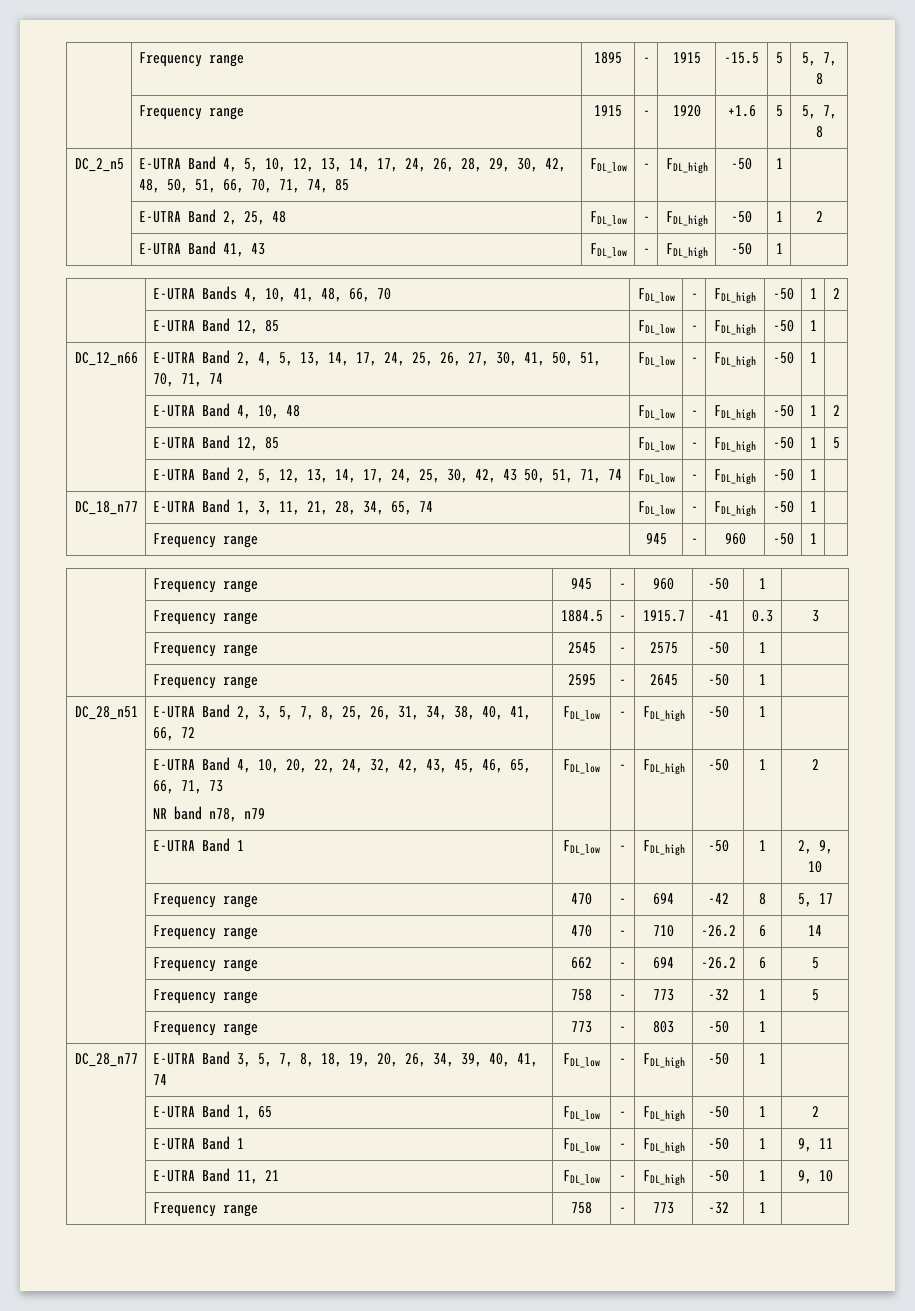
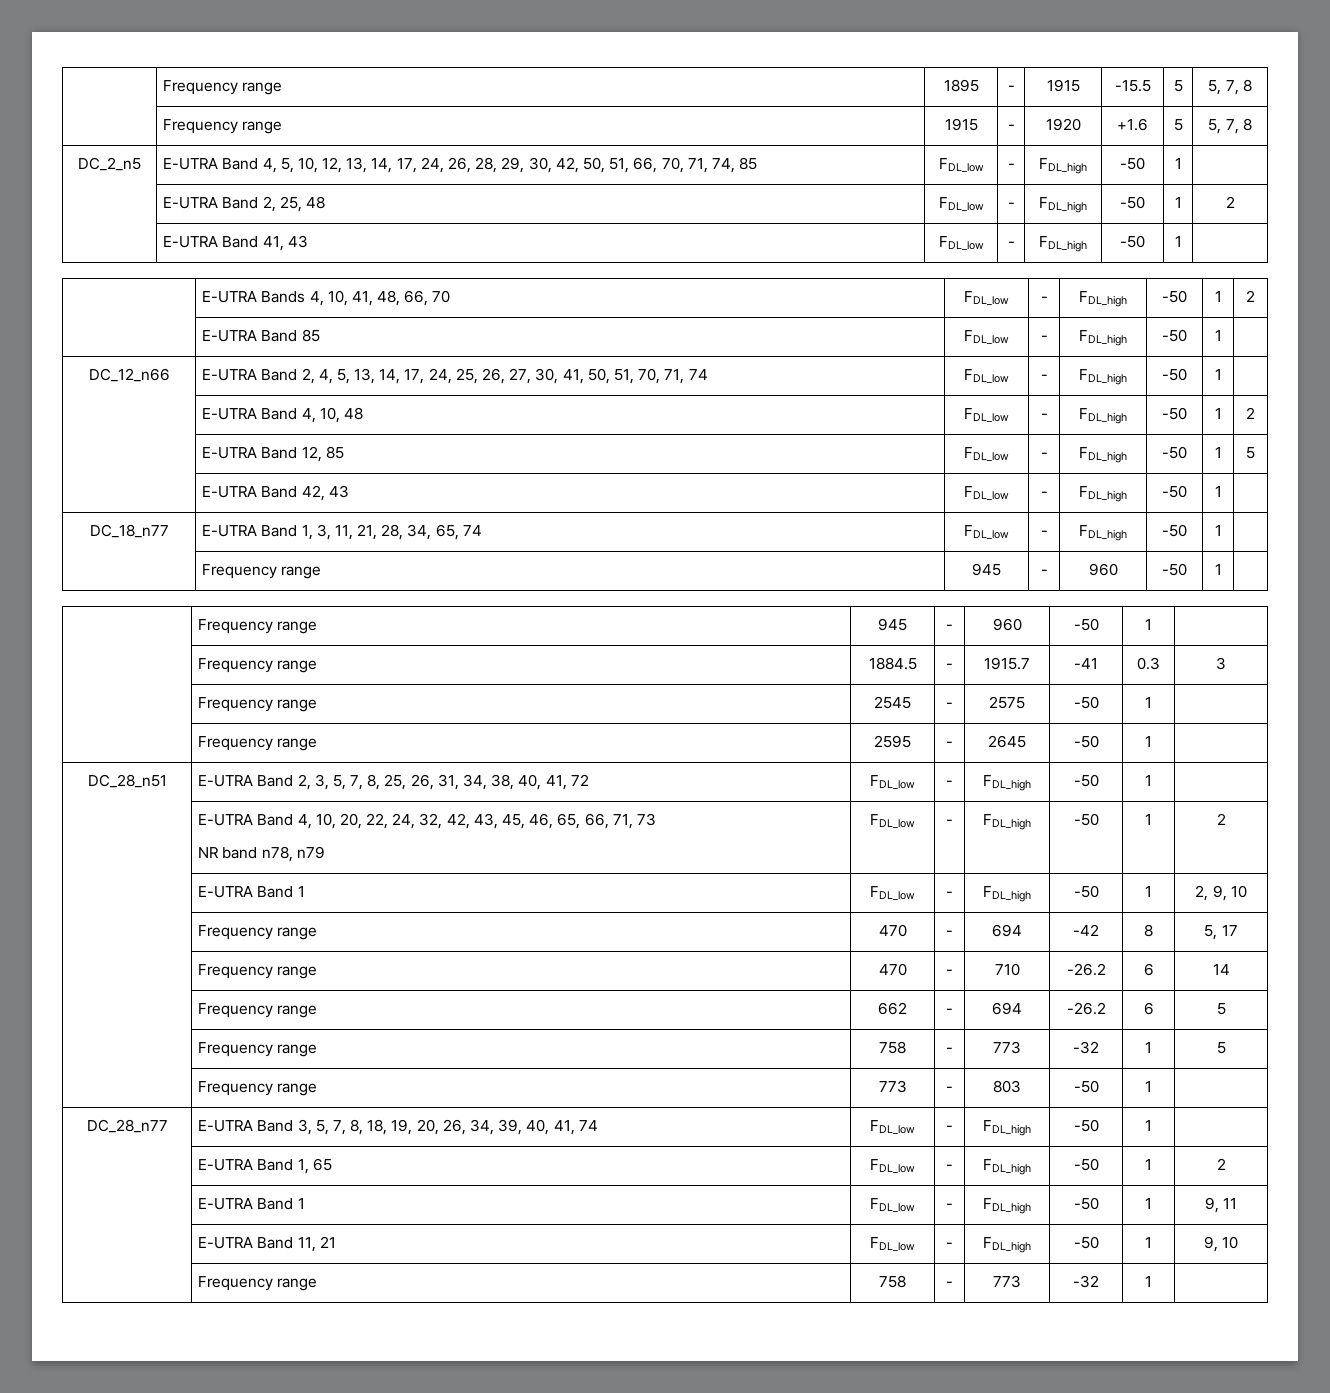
[138,179,160,193] 48, -> (579, 165) none
[236,320,258,334] 12, -> (298, 336) none
[236,469,622,483] 2, 5, 12, 13, 14, 17, 24, 25, 30, 42, 43 50, 51, 71, 74 -> [301,485,349,501] 42, 43
[152,727,174,741] 66, -> (567, 782) none

